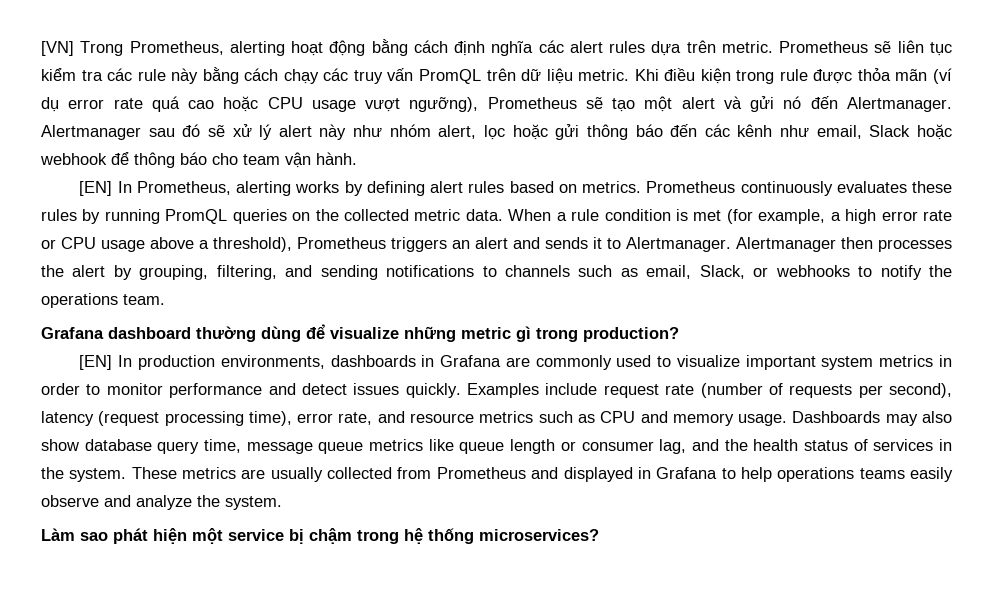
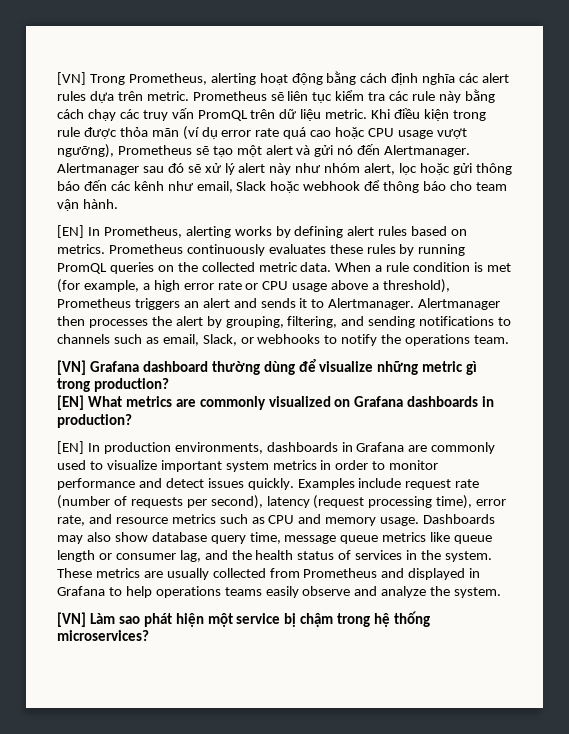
(165, 299) none -> [57,360,86,375] [VN]
(679, 334) none -> [57,395,495,410] [57,414,132,428] // [EN] What metrics are commonly visualized on Grafana dashboards in production?
(282, 503) none -> [57,612,86,627] [VN]

